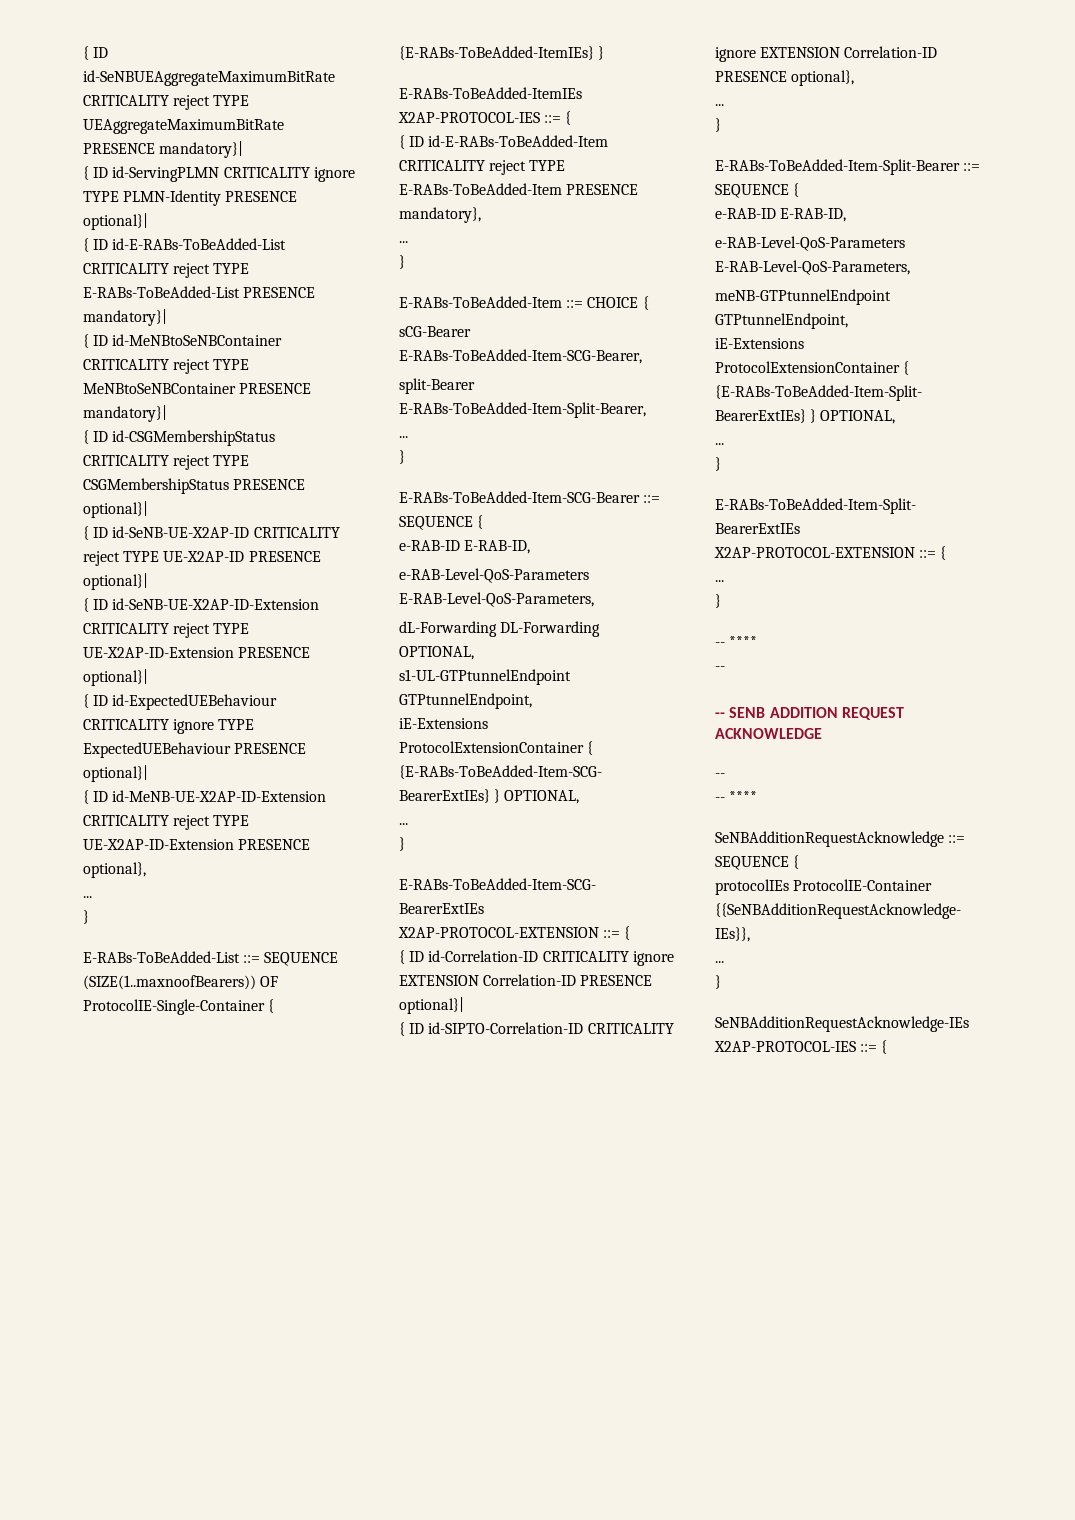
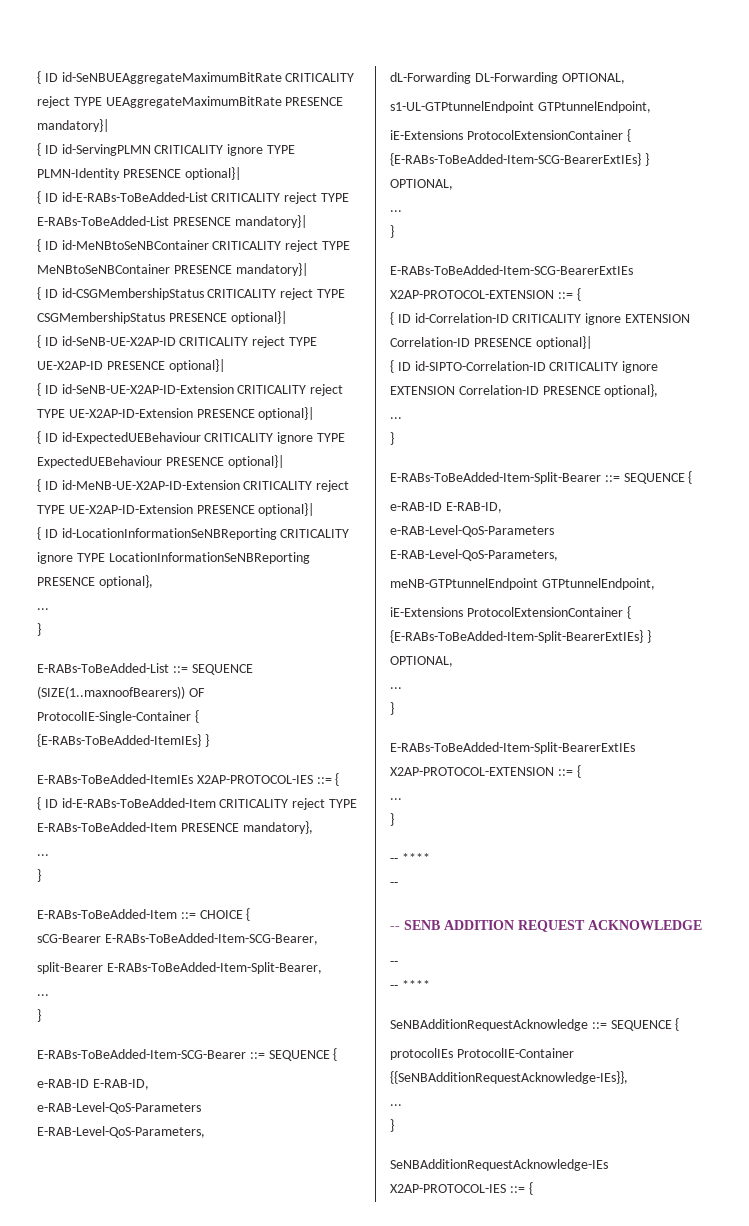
(311, 844) none -> [258,503,315,516] [37,527,350,540] [37,552,310,564] [37,577,95,586] optional}| // { ID id-LocationInformationSeNBReporting CRITICALITY ignore TYPE LocationInformationSeNBReporting PRESENCE

